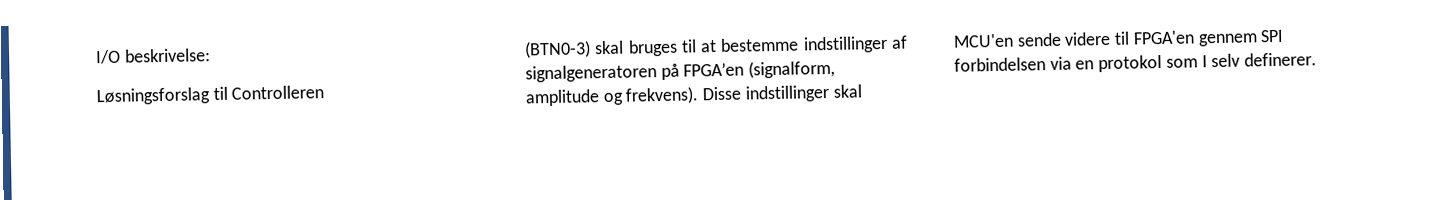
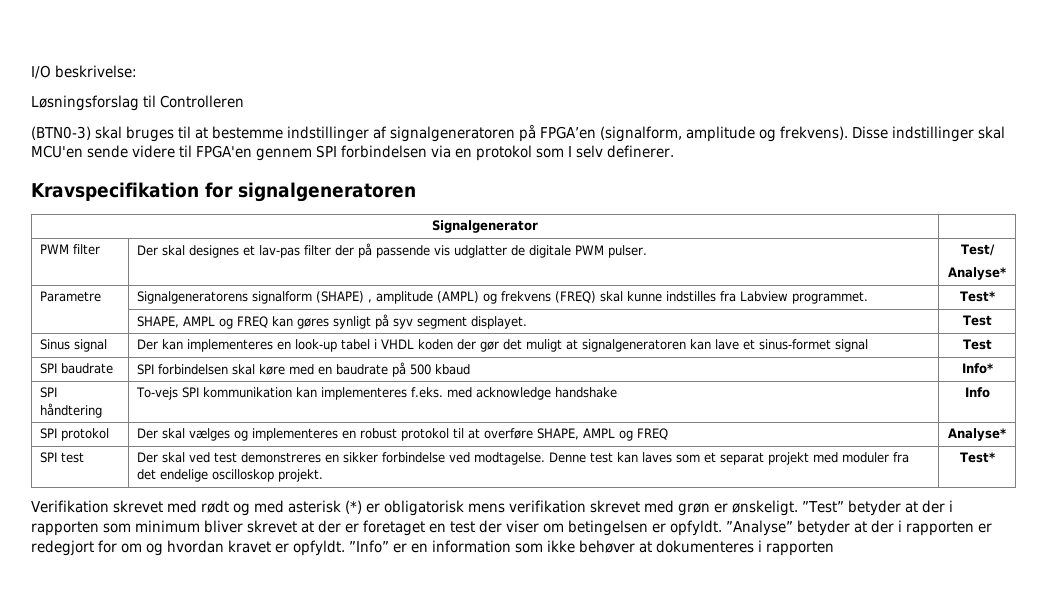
(1318, 59) none -> [31,182,416,202] [432,220,538,233] [39,244,100,255] [136,243,647,258] [960,244,995,256] [948,267,1006,280] [39,291,101,302] [136,291,868,304] [959,291,995,302] [136,314,527,329] [962,315,992,326] [39,339,107,352] [136,339,868,352] [962,339,992,350] [39,363,113,374] [136,362,470,377] [961,363,993,374] [39,387,57,398] [39,403,102,418] [135,387,617,400] [964,387,990,398] [39,428,109,441] [136,428,668,441] [948,428,1006,441] [39,452,84,463] [136,452,909,465] [136,469,323,482] [959,452,995,463] [31,500,953,516] [31,520,992,536] [31,540,834,556] // Kravspecifikation for signalgeneratoren // Signalgenerator | // PWM filter | Der skal designes et lav-pas filter der på passende vis udglatter de digitale PWM pulser. | Test/ // Analyse* // Parametre | Signalgeneratorens signalform (SHAPE) , amplitude (AMPL) og frekvens (FREQ) skal kunne indstilles fra Labview programmet. | Test* // | SHAPE, AMPL og FREQ kan gøres synligt på syv segment displayet. | Test // Sinus signal | Der kan implementeres en look-up tabel i VHDL koden der gør det muligt at signalgeneratoren kan lave et sinus-formet signal | Test // SPI baudrate | SPI forbindelsen skal køre med en baudrate på 500 kbaud | Info* // SPI håndtering | To-vejs SPI kommunikation kan implementeres f.eks. med acknowledge handshake | Info // SPI protokol | Der skal vælges og implementeres en robust protokol til at overføre SHAPE, AMPL og FREQ | Analyse* // SPI test | Der skal ved test demonstreres en sikker forbindelse ved modtagelse. Denne test kan laves som et separat projekt med moduler fra det endelige oscilloskop projekt. | Test* // Verifikation skrevet med rødt og med asterisk (*) er obligatorisk mens verifikation skrevet med grøn er ønskeligt. ”Test” betyder at der i rapporten som minimum bliver skrevet at der er foretaget en test der viser om betingelsen er opfyldt. ”Analyse” betyder at der i rapporten er redegjort for om og hvordan kravet er opfyldt. ”Info” er en information som ikke behøver at dokumenteres i rapporten

